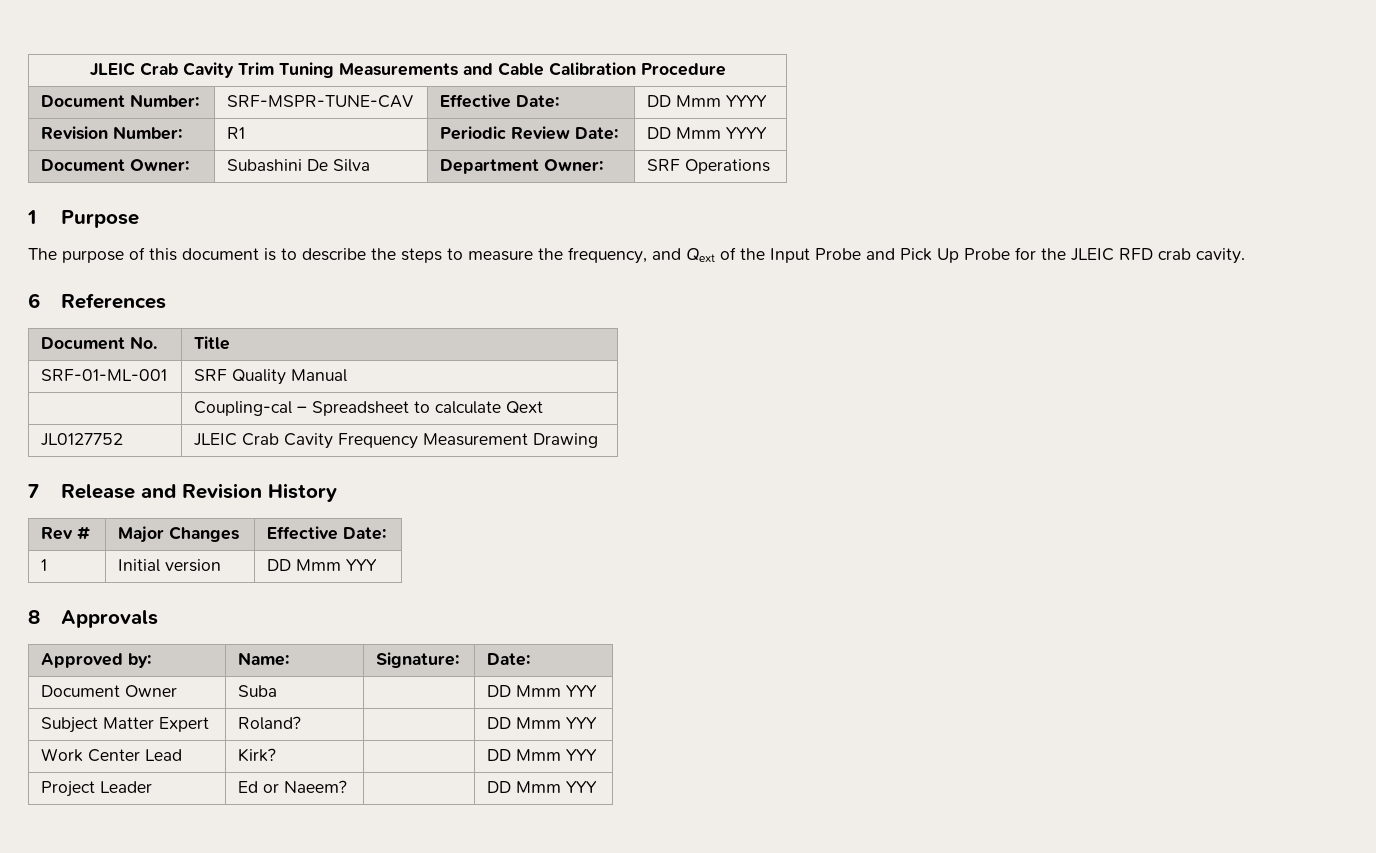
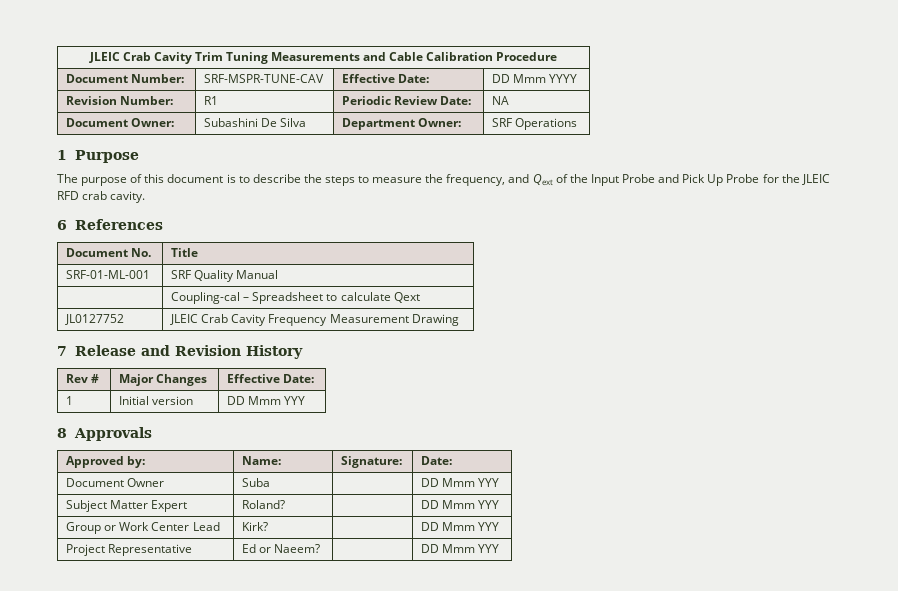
[647,127,768,139] DD Mmm YYYY -> [492,96,510,105] NA
(598, 723) none -> [66,522,117,534] Group or
[100,781,153,793] Leader -> [108,544,193,556] Representative

